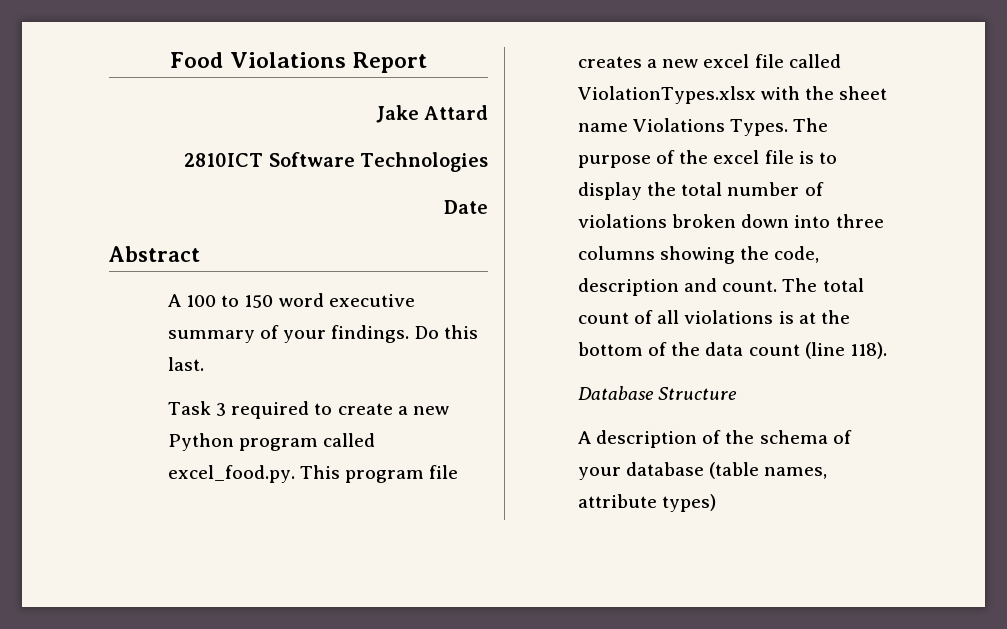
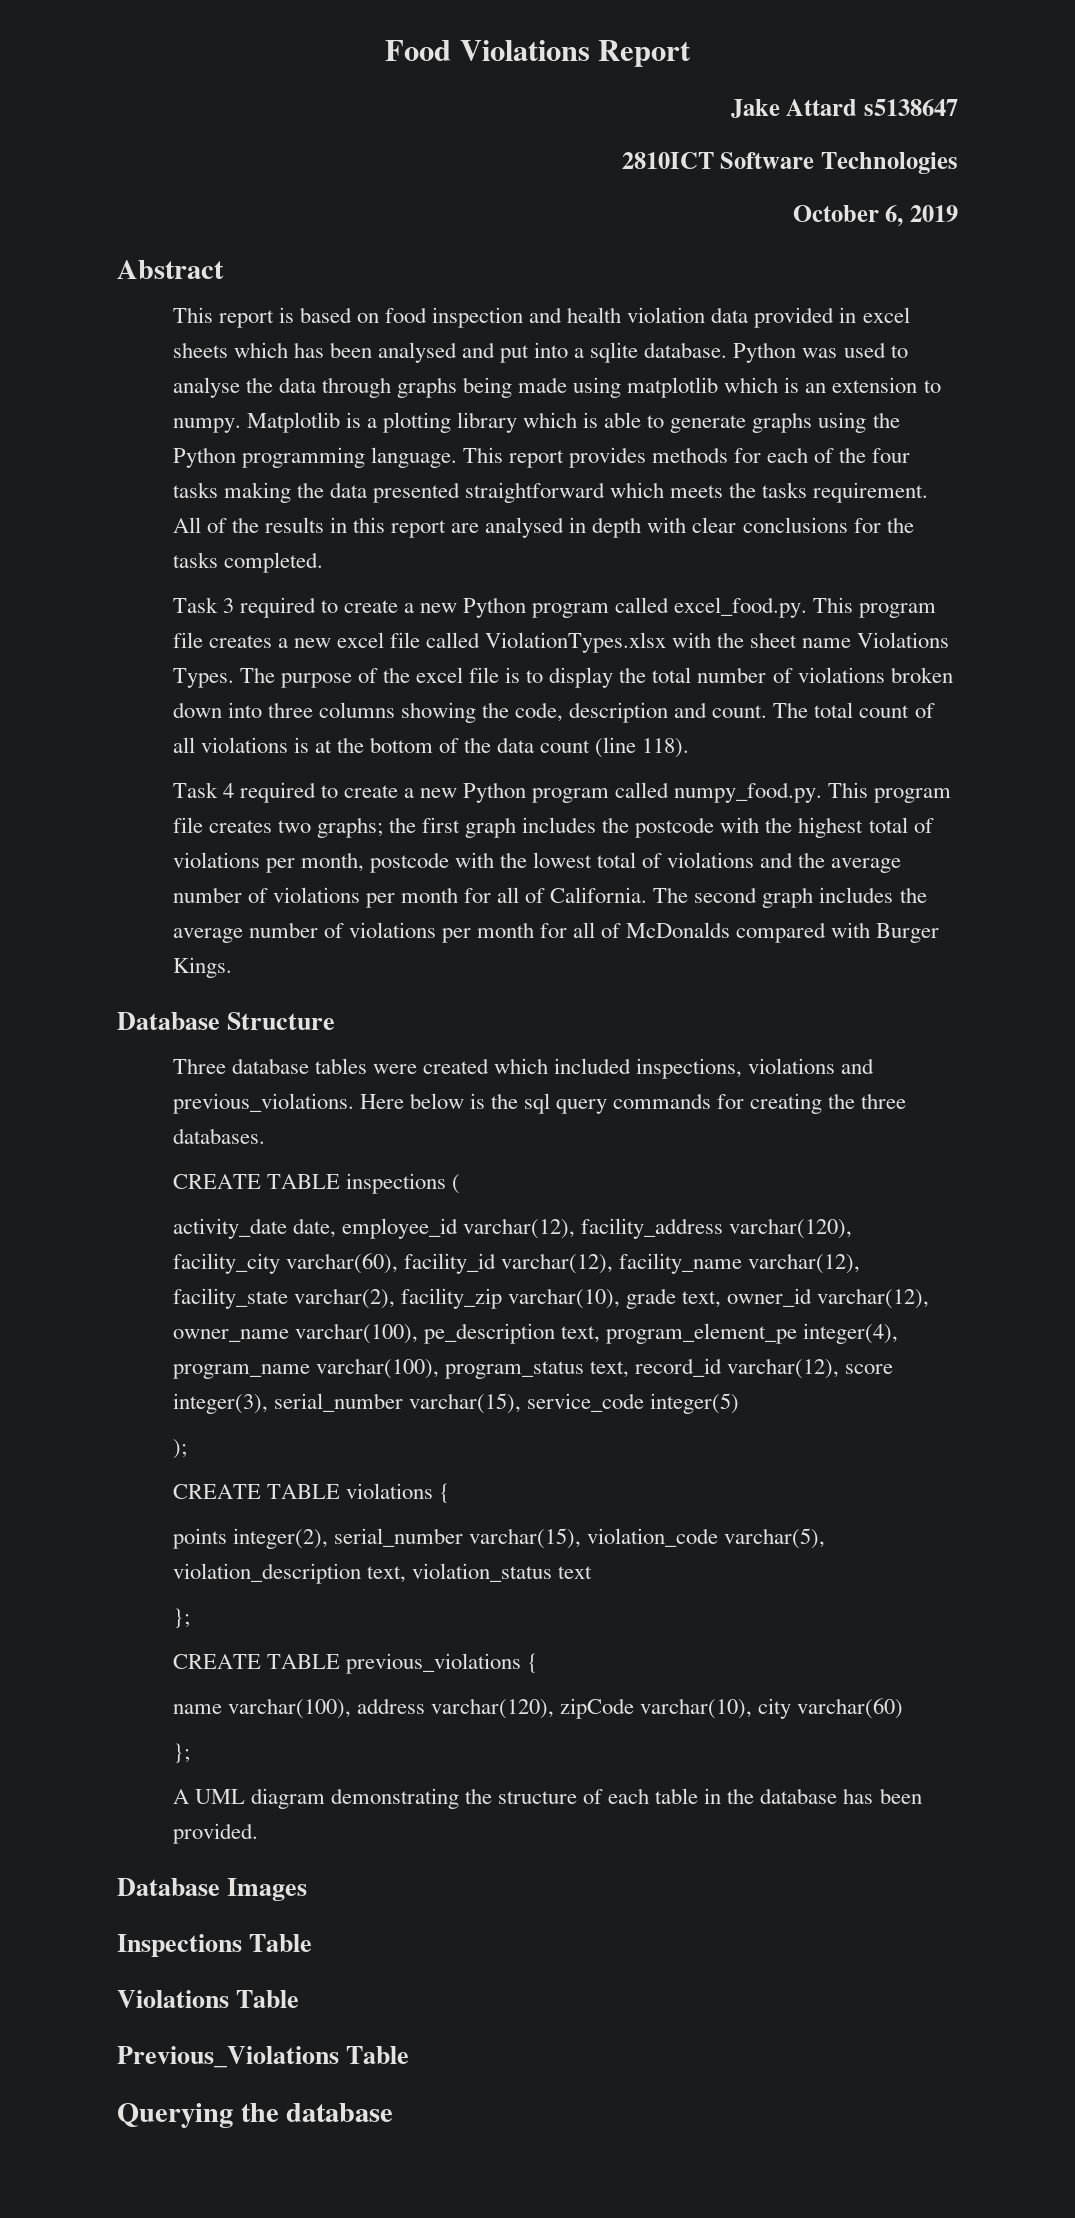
(488, 112) none -> [864,99,958,116] s5138647
[444,200,488,214] [109,246,200,262] [168,293,415,308] [168,325,478,343] [168,357,205,371] Date // Abstract // A 100 to 150 word executive summary of your findings. Do this last. -> [792,205,958,227] [117,260,224,279] [172,307,910,328] [172,342,908,363] [172,377,941,398] [172,412,900,433] [172,447,911,468] [172,482,929,503] [172,517,914,538] [172,552,323,573] October 6, 2019 // Abstract // This report is based on food inspection and health violation data provided in excel sheets which has been analysed and put into a sqlite database. Python was used to analyse the data through graphs being made using matplotlib which is an extension to numpy. Matplotlib is a plotting library which is able to generate graphs using the Python programming language. This report provides methods for each of the four tasks making the data presented straightforward which meets the tasks requirement. All of the results in this report are analysed in depth with clear conclusions for the tasks completed.
[578,386,738,400] [578,430,852,448] [578,462,828,480] [578,494,717,512] Database Structure // A description of the schema of your database (table names, attribute types) -> [172,782,952,803] [172,817,934,838] [172,852,902,873] [172,887,927,908] [172,922,940,943] [172,957,232,978] [117,1012,336,1030] [172,1058,875,1079] [172,1093,907,1114] [172,1128,265,1144] [172,1173,460,1194] [172,1218,852,1239] [172,1253,860,1274] [172,1288,930,1309] [172,1323,898,1344] [172,1358,893,1379] [172,1393,739,1414] [172,1439,187,1459] [172,1483,450,1503] [172,1528,825,1549] [172,1563,592,1584] [172,1608,190,1628] [172,1653,538,1674] [172,1698,904,1719] [172,1743,190,1763] [172,1788,922,1809] [172,1823,258,1844] [117,1878,308,1901] [117,1934,313,1957] [117,1990,300,2008] [117,2046,410,2068] [117,2103,394,2128] Task 4 required to create a new Python program called numpy_food.py. This program file creates two graphs; the first graph includes the postcode with the highest total of violations per month, postcode with the lowest total of violations and the average number of violations per month for all of California. The second graph includes the average number of violations per month for all of McDonalds compared with Burger Kings. // Database Structure // Three database tables were created which included inspections, violations and previous_violations. Here below is the sql query commands for creating the three databases. // CREATE TABLE inspections ( // activity_date date, employee_id varchar(12), facility_address varchar(120), facility_city varchar(60), facility_id varchar(12), facility_name varchar(12), facility_state varchar(2), facility_zip varchar(10), grade text, owner_id varchar(12), owner_name varchar(100), pe_description text, program_element_pe integer(4), program_name varchar(100), program_status text, record_id varchar(12), score integer(3), serial_number varchar(15), service_code integer(5) // ); // CREATE TABLE violations { // points integer(2), serial_number varchar(15), violation_code varchar(5), violation_description text, violation_status text // }; // CREATE TABLE previous_violations { // name varchar(100), address varchar(120), zipCode varchar(10), city varchar(60) // }; // A UML diagram demonstrating the structure of each table in the database has been provided. // Database Images // Inspections Table // Violations Table // Previous_Violations Table // Querying the database

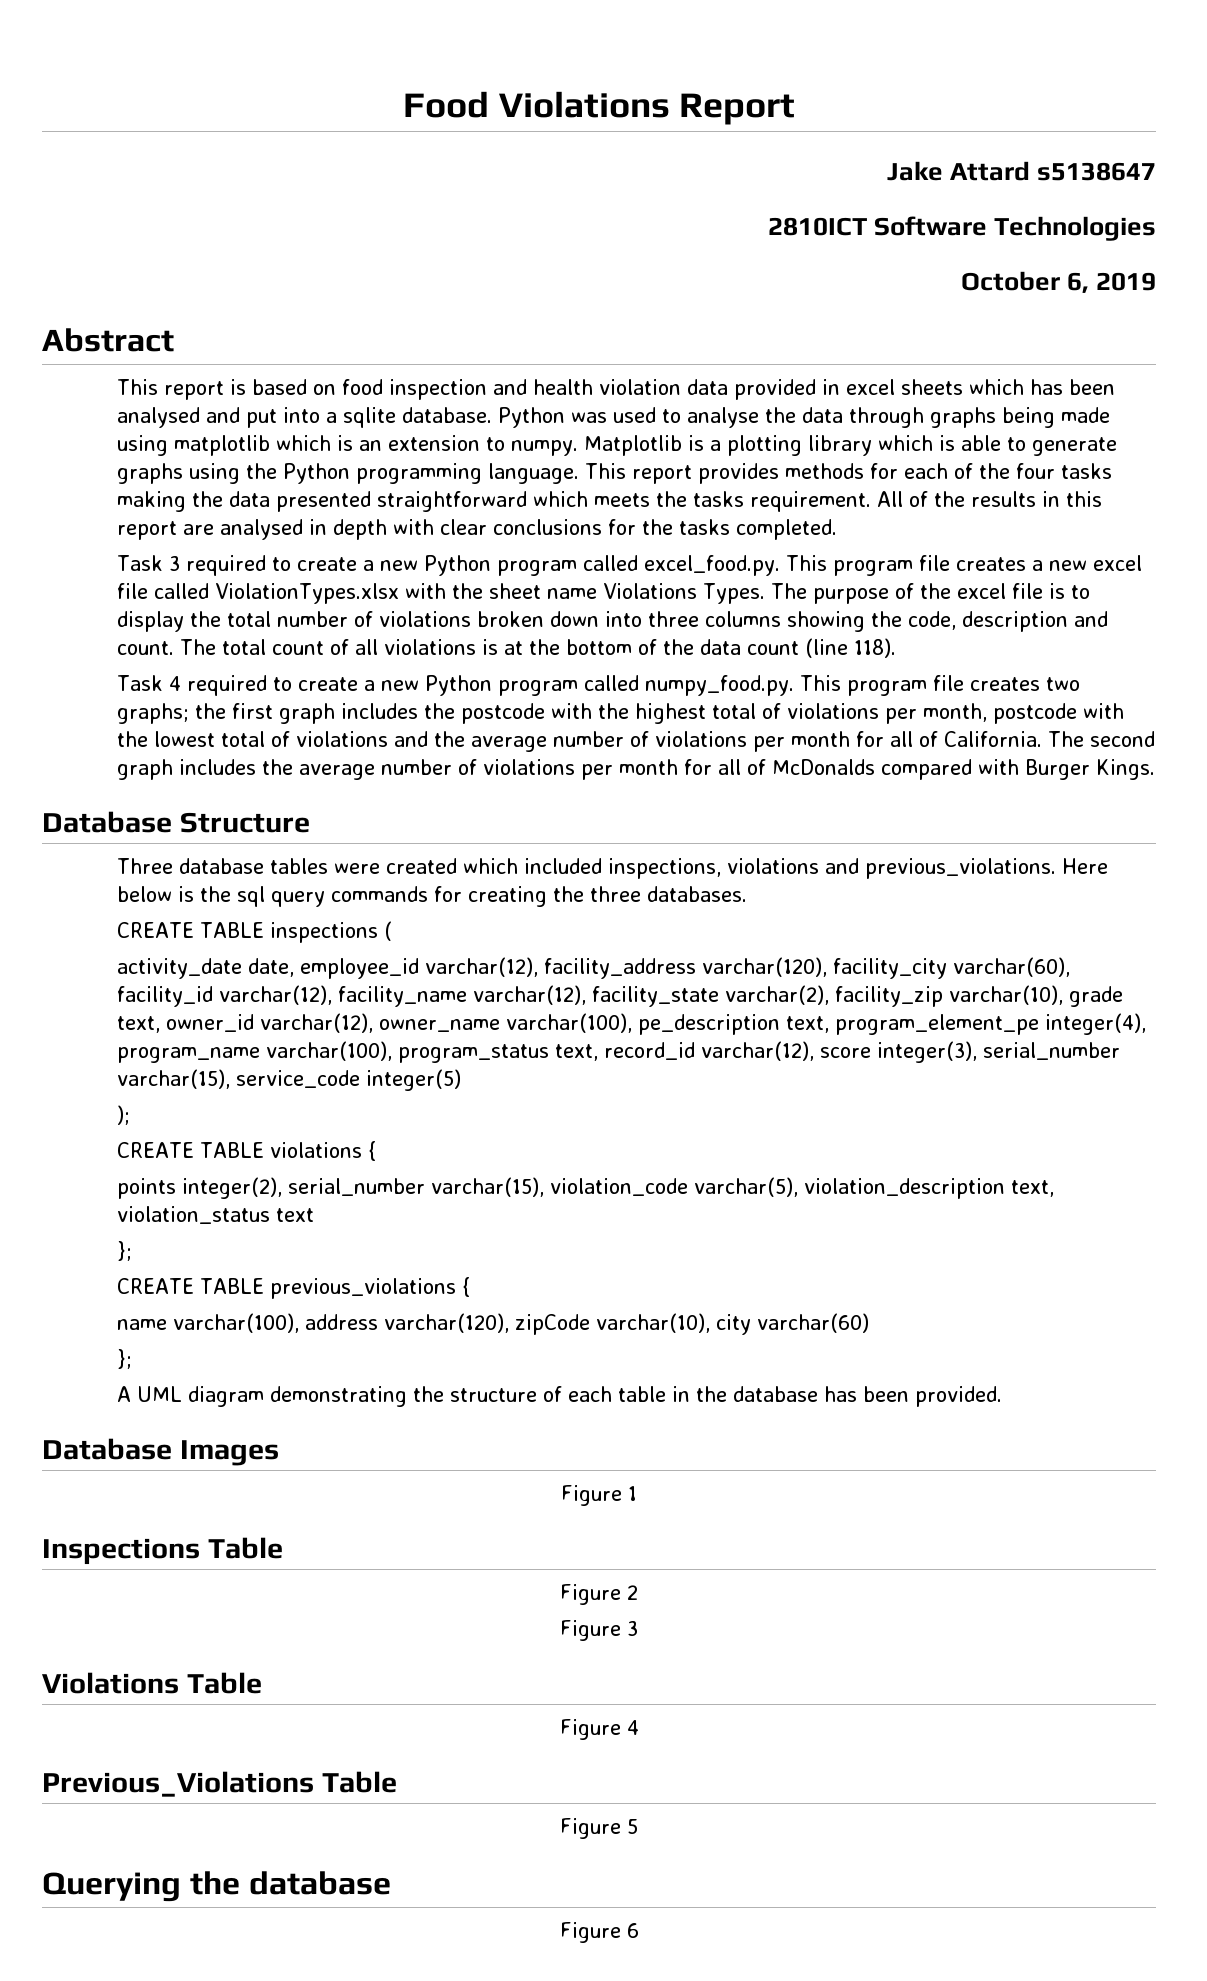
(308, 1889) none -> [561,1485,637,1506] // Figure 1
(313, 1943) none -> [560,1584,638,1605] [560,1620,638,1641] // Figure 2 // Figure 3
(300, 1999) none -> [559,1719,639,1740] // Figure 4
(410, 2055) none -> [560,1818,638,1839] // Figure 5
(394, 2112) none -> [559,1922,639,1943] // Figure 6

